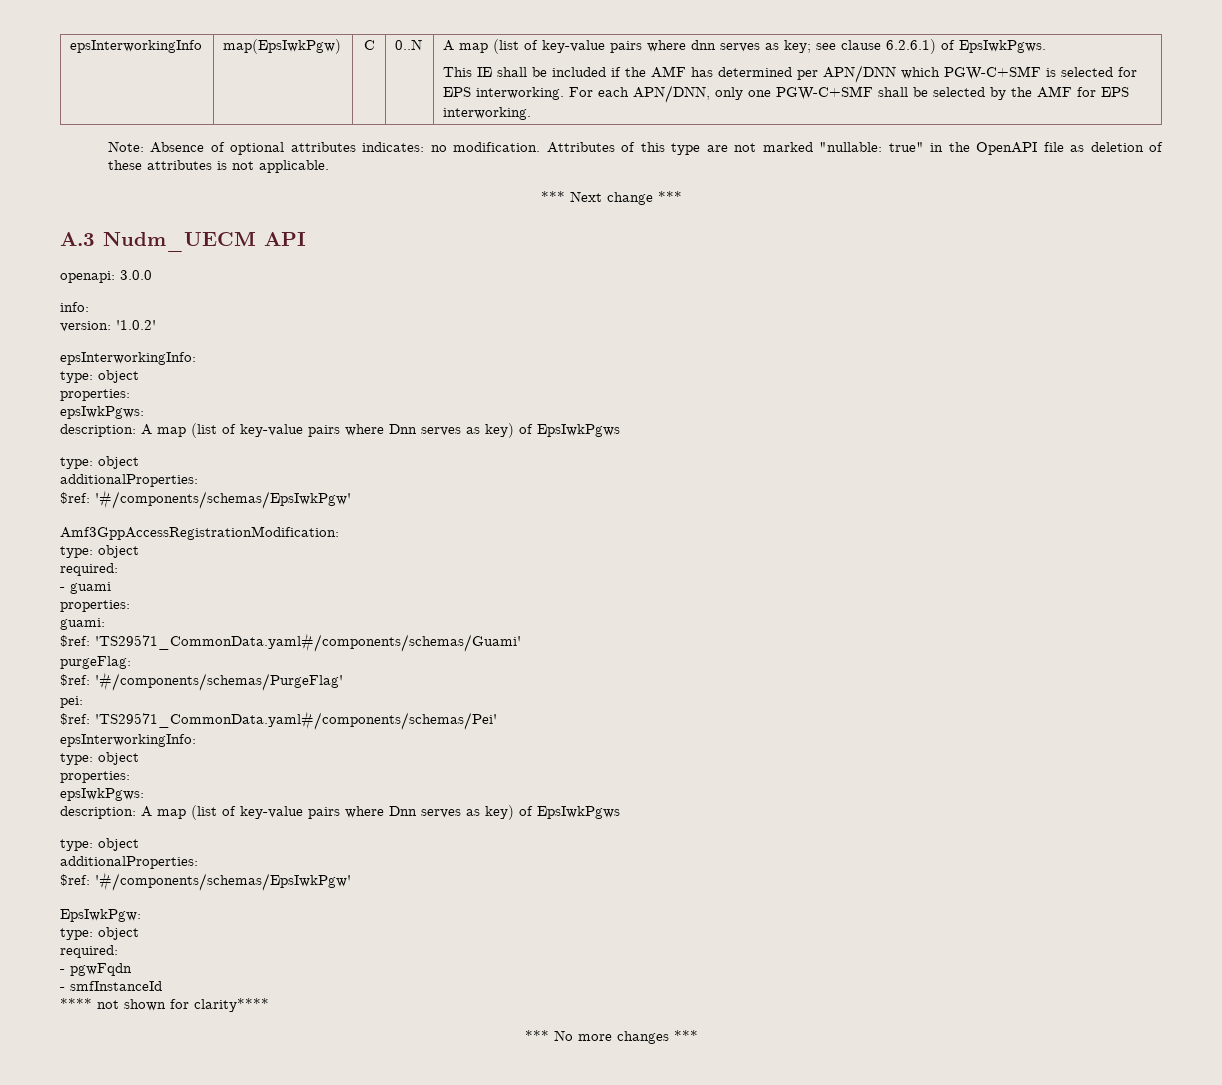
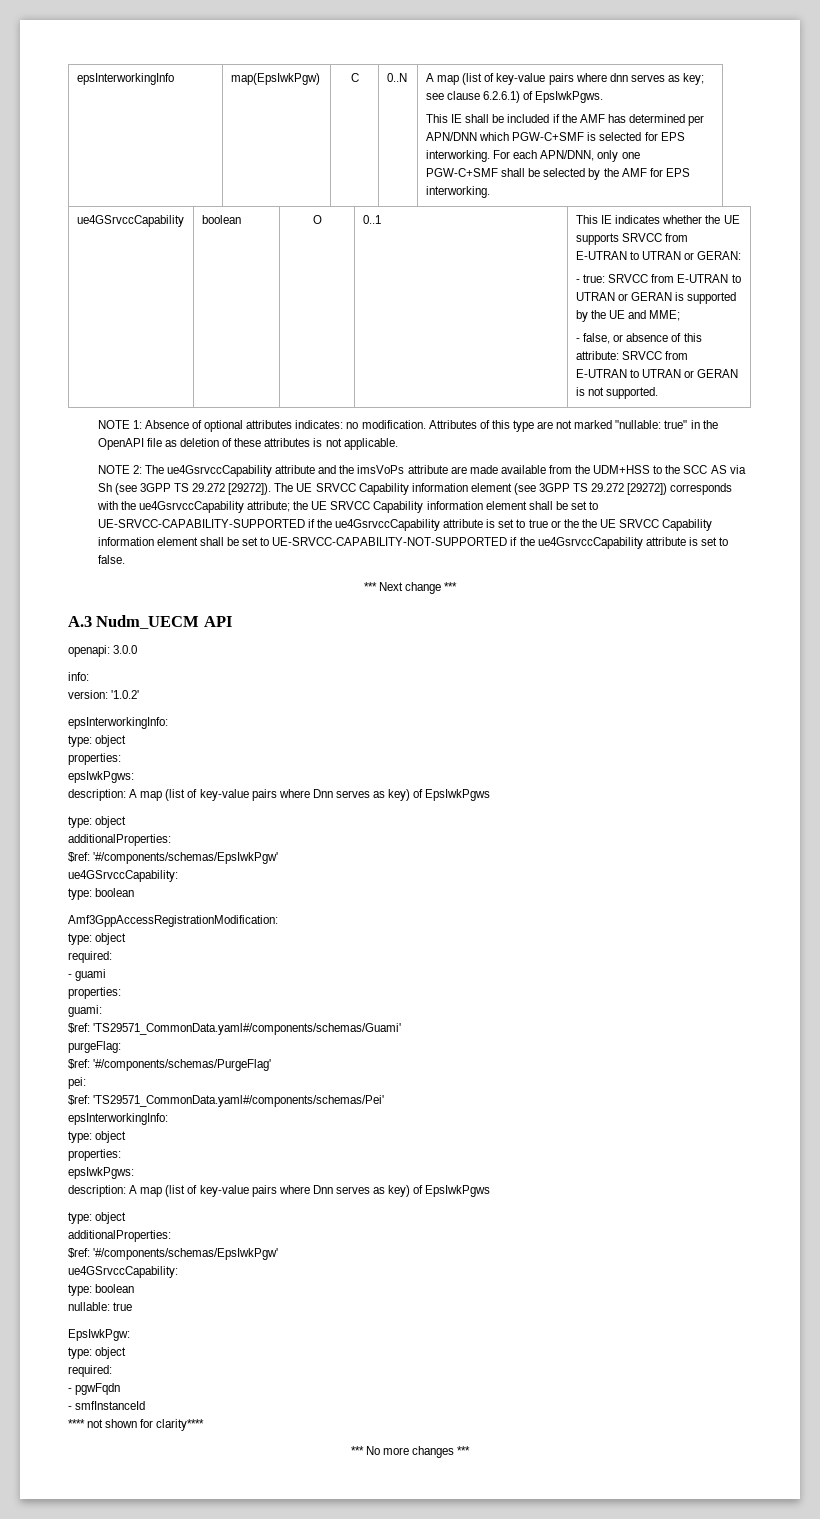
[107,141,144,152] // Note: -> [76,215,184,227] [201,215,241,224] [312,215,322,224] [362,215,381,224] [575,215,740,224] [575,233,689,245] [575,251,742,260] [575,274,741,283] [575,292,737,304] [575,310,681,322] [575,333,702,344] [575,351,689,360] [575,369,739,378] [575,387,659,399] [97,420,142,429] // ue4GSrvccCapability | boolean | O | 0..1 | This IE indicates whether the UE supports SRVCC from E-UTRAN to UTRAN or GERAN: // - true: SRVCC from E-UTRAN to UTRAN or GERAN is supported by the UE and MME; // - false, or absence of this attribute: SRVCC from E-UTRAN to UTRAN or GERAN is not supported. // NOTE 1:
(329, 166) none -> [97,465,746,477] [97,483,733,495] [96,501,599,513] [97,519,713,531] [97,537,729,549] [97,555,125,564] // NOTE 2: The ue4GsrvccCapability attribute and the imsVoPs attribute are made available from the UDM+HSS to the SCC AS via Sh (see 3GPP TS 29.272 [29272]). The UE SRVCC Capability information element (see 3GPP TS 29.272 [29272]) corresponds with the ue4GsrvccCapability attribute; the UE SRVCC Capability information element shall be set to UE-SRVCC-CAPABILITY-SUPPORTED if the ue4GsrvccCapability attribute is set to true or the the UE SRVCC Capability information element shall be set to UE-SRVCC-CAPABILITY-NOT-SUPPORTED if the ue4GsrvccCapability attribute is set to false.
(351, 499) none -> [68,870,178,882] [68,888,135,900] // ue4GSrvccCapability: // type: boolean
(351, 881) none -> [68,1266,178,1278] [68,1284,135,1296] [68,1302,133,1311] // ue4GSrvccCapability: // type: boolean // nullable: true

